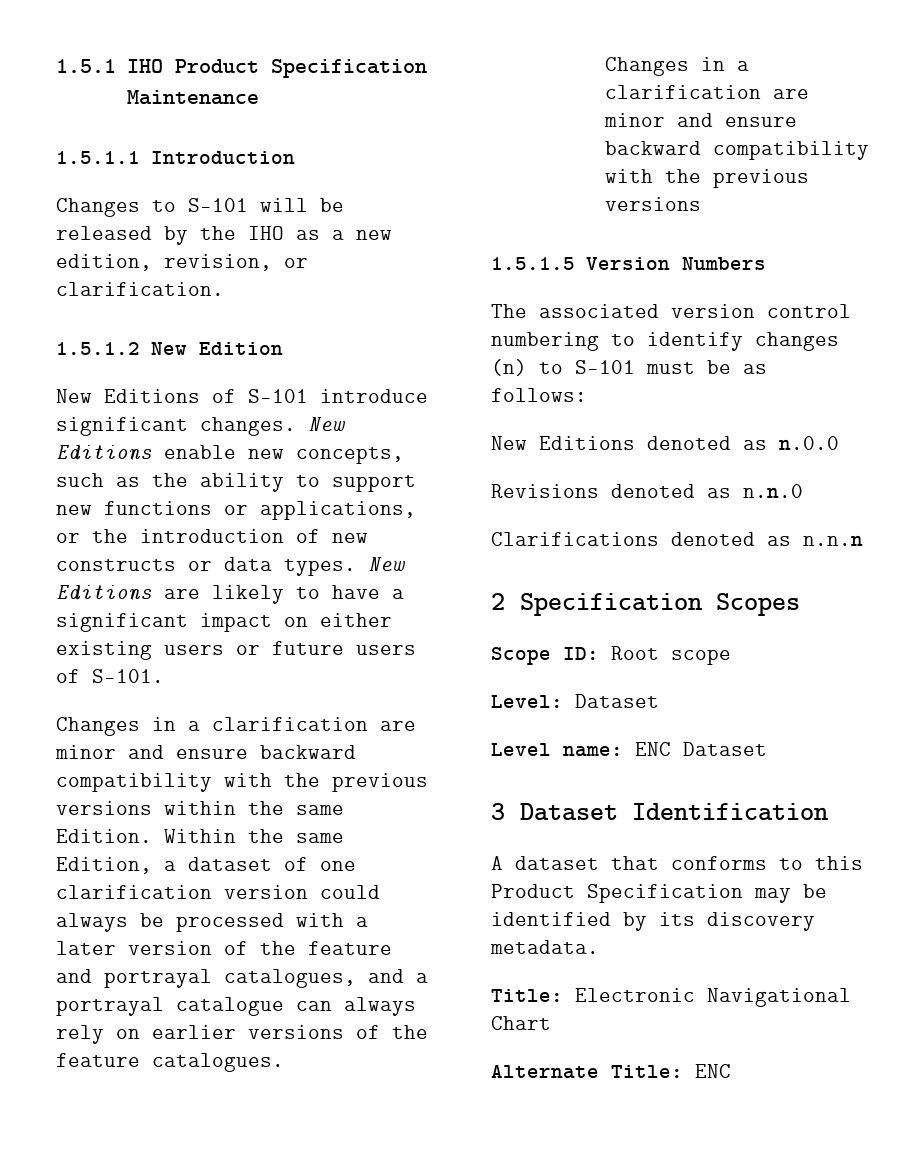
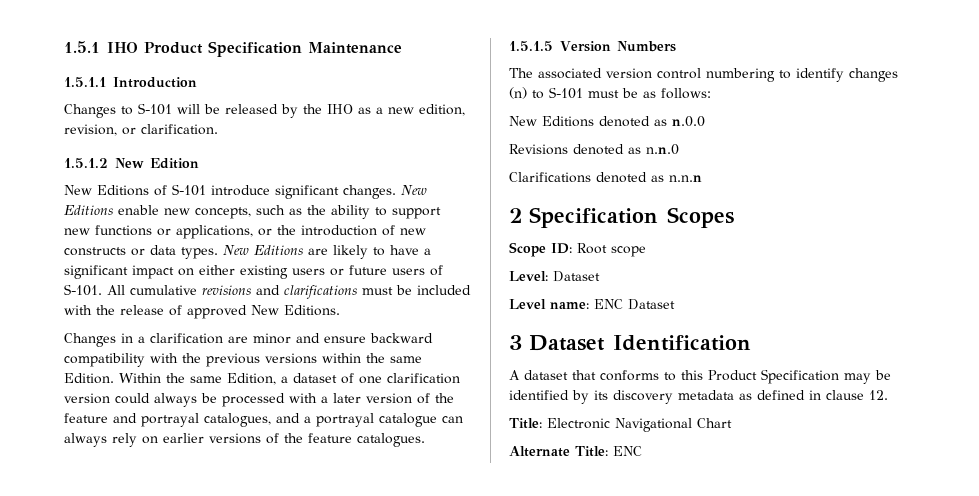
(164, 676) none -> [107,285,471,299] [64,305,340,319] All cumulative revisions and clarifications must be included with the release of approved New Editions.
[605,57,749,76] [605,85,809,99] [604,113,797,127] [605,141,869,160] [605,169,809,188] [605,197,701,211] // Changes in a clarification are minor and ensure backward compatibility with the previous versions -> (425, 440) none
[490,940,599,954] metadata. -> [678,390,888,400] metadata as defined in clause 12.

